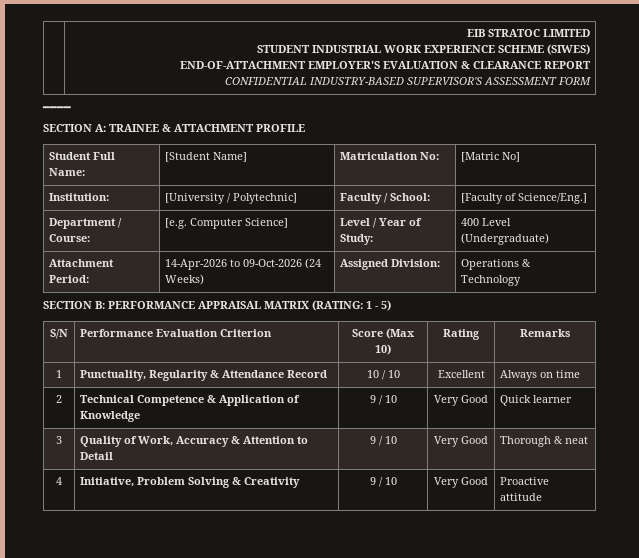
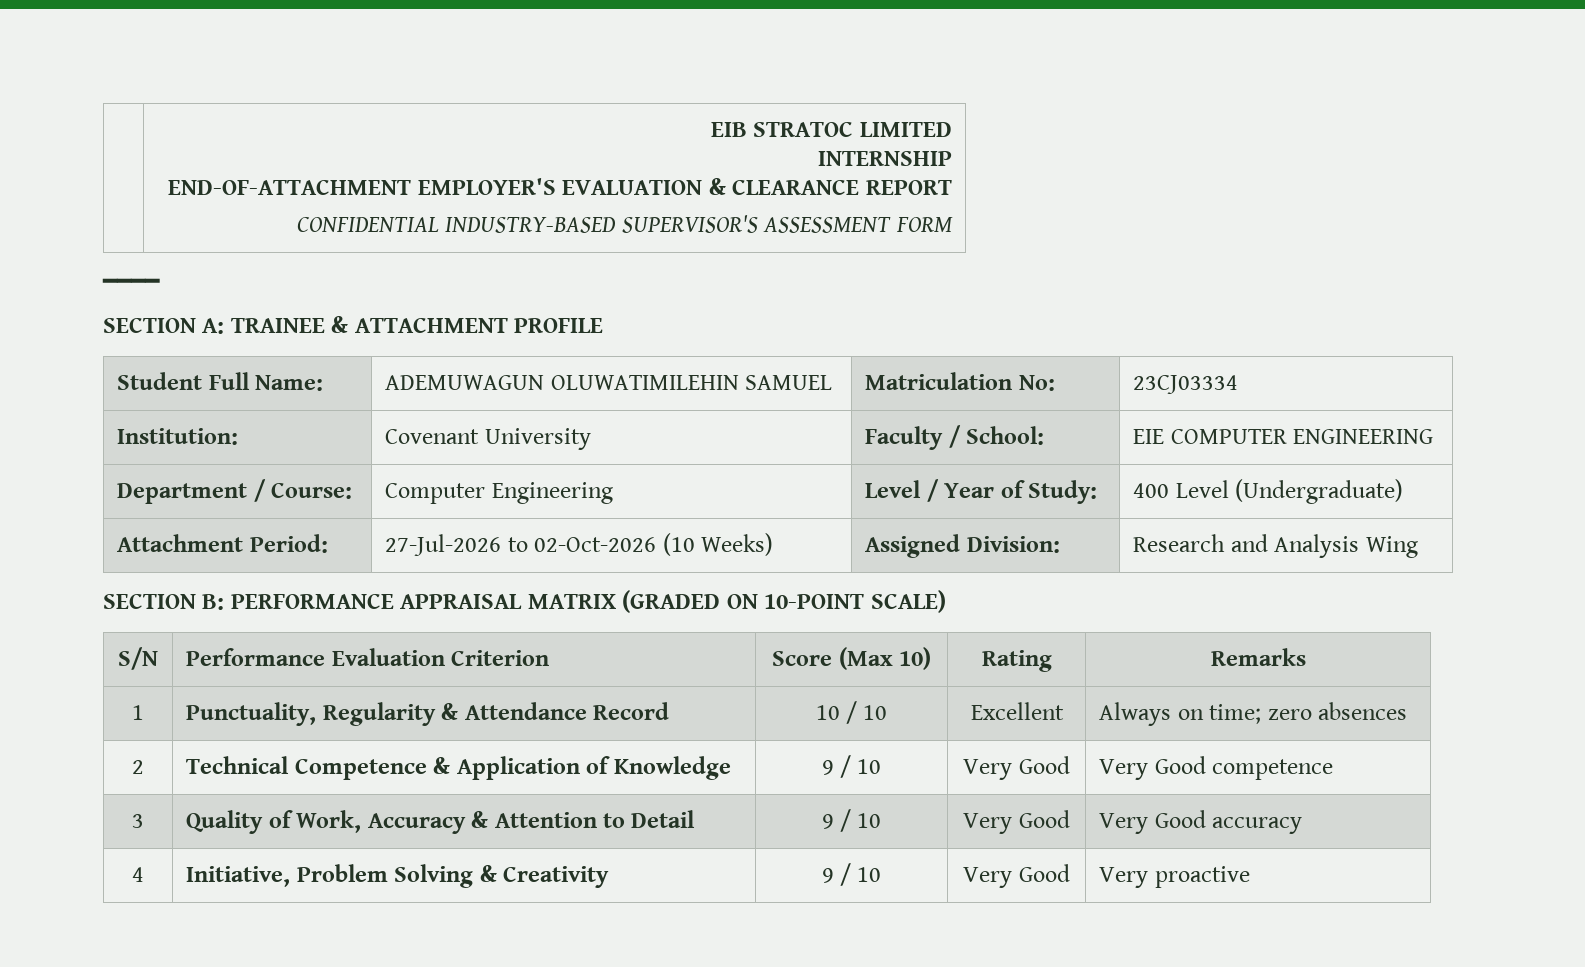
[256,44,590,55] STUDENT INDUSTRIAL WORK EXPERIENCE SCHEME (SIWES) -> [817,151,952,166] INTERNSHIP
[165,152,248,162] [Student Name] -> [385,375,833,390] ADEMUWAGUN OLUWATIMILEHIN SAMUEL
[461,152,521,162] [Matric No] -> [1133,375,1239,394] 23CJ03334
[165,193,298,204] [University / Polytechnic] -> [385,428,591,450] Covenant University
[461,193,588,204] [Faculty of Science/Eng.] -> [1133,429,1434,444] EIE COMPUTER ENGINEERING
[165,218,289,229] [e.g. Computer Science] -> [385,482,613,504] Computer Engineering
[165,258,322,270] 14-Apr-2026 to 09-Oct-2026 (24 -> [385,533,695,556] 27-Jul-2026 to 02-Oct-2026 (10
[461,259,532,270] [461,275,522,286] Operations & Technology -> [1133,534,1418,558] Research and Analysis Wing
[312,300,391,311] (RATING: 1 - 5) -> [622,590,946,613] (GRADED ON 10-POINT SCALE)
[556,370,581,378] time -> [1209,702,1408,724] time; zero absences
[500,395,573,406] Quick learner -> [1099,756,1334,780] Very Good competence
[500,436,589,447] Thorough & neat -> [1099,810,1303,834] Very Good accuracy
[500,477,550,485] [500,493,543,501] Proactive attitude -> [1099,866,1250,888] Very proactive

